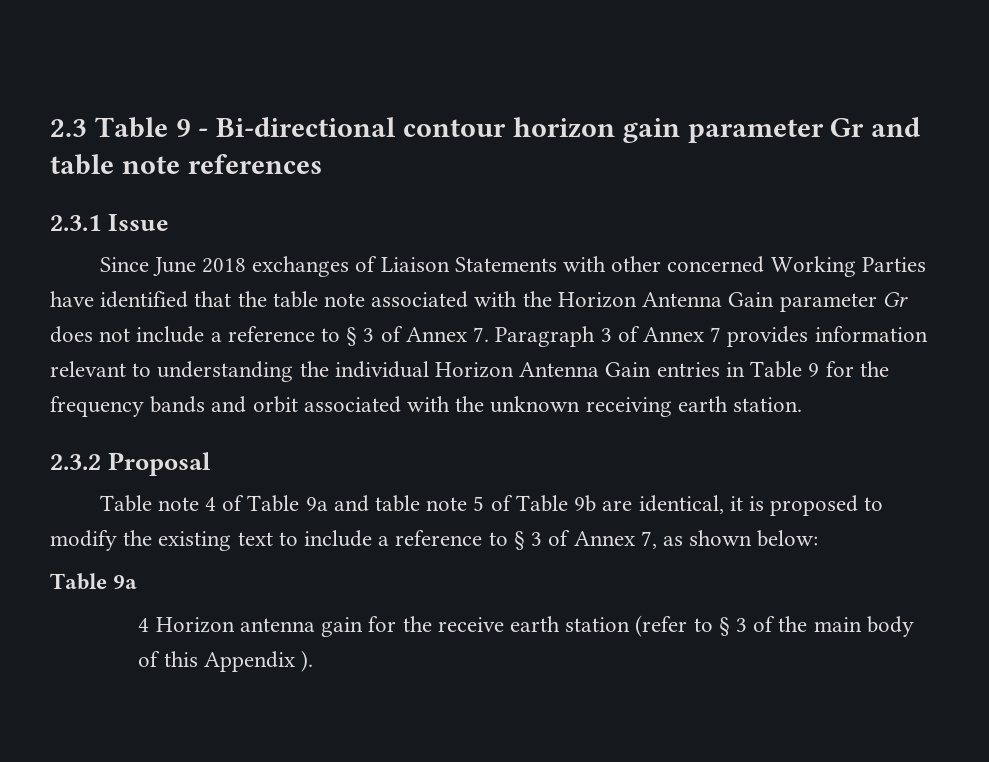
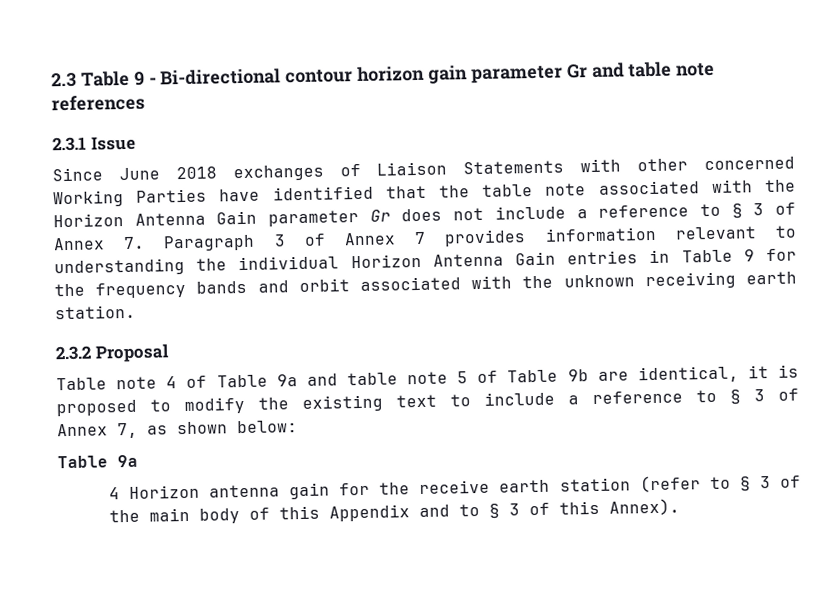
[301,650,314,672] ). -> [418,498,680,519] and to § 3 of this Annex).

